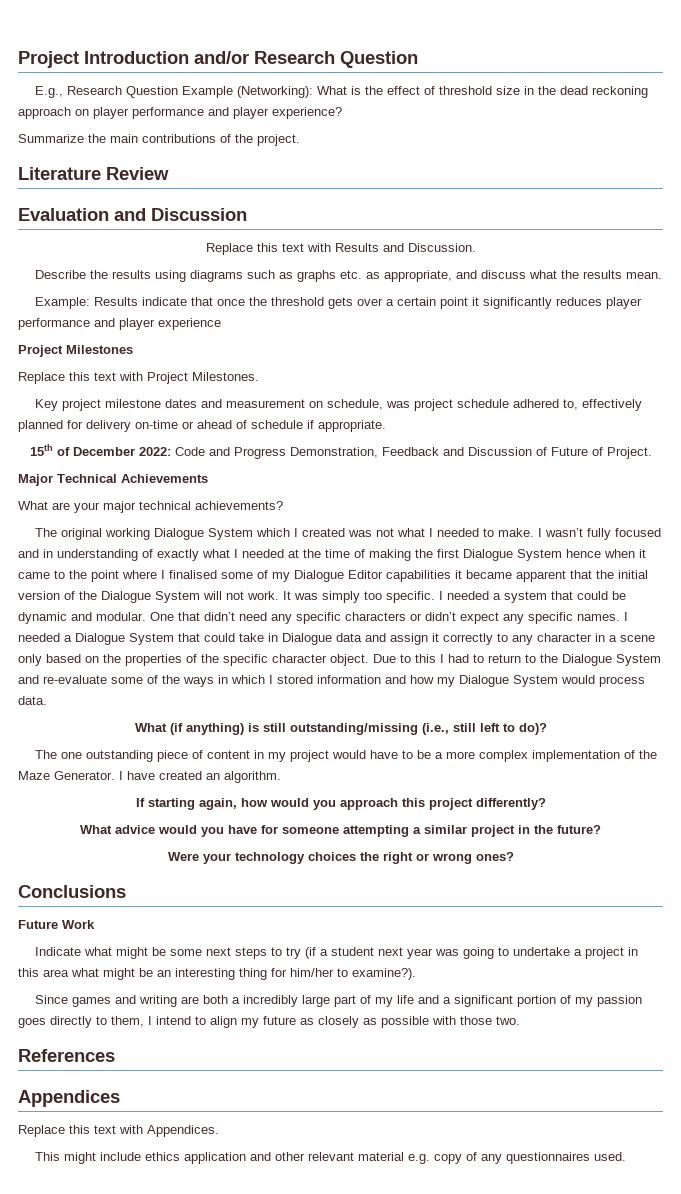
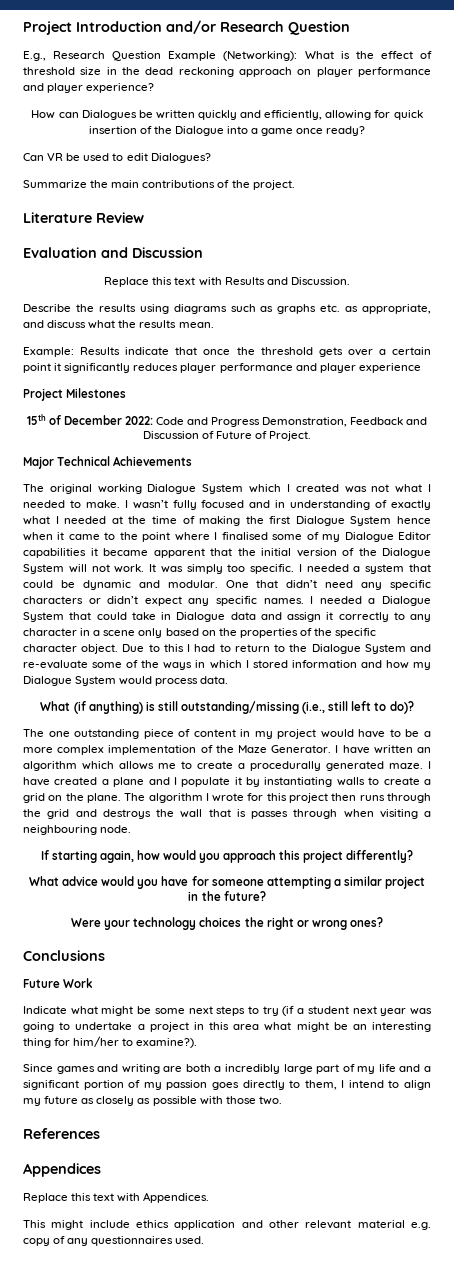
(342, 113) none -> [31,110,423,120] [88,126,366,136] [23,153,211,163] // How can Dialogues be written quickly and efficiently, allowing for quick insertion of the Dialogue into a game once ready? // Can VR be used to edit Dialogues?
[18,372,259,384] [35,399,643,411] [18,420,386,432] // Replace this text with Project Milestones. // Key project milestone dates and measurement on schedule, was project schedule adhered to, effectively planned for delivery on-time or ahead of schedule if appropriate. -> (127, 393) none
[18,501,283,513] // What are your major technical achievements? -> (193, 461) none
[159,771,281,783] created an algorithm. -> [373,745,431,754] [23,761,431,771] [23,777,431,787] [23,793,432,803] [23,809,431,819] [23,825,132,835] written an algorithm which allows me to create a procedurally generated maze. I have created a plane and I populate it by instantiating walls to create a grid on the plane. The algorithm I wrote for this project then runs through the grid and destroys the wall that is passes through when visiting a neighbouring node.

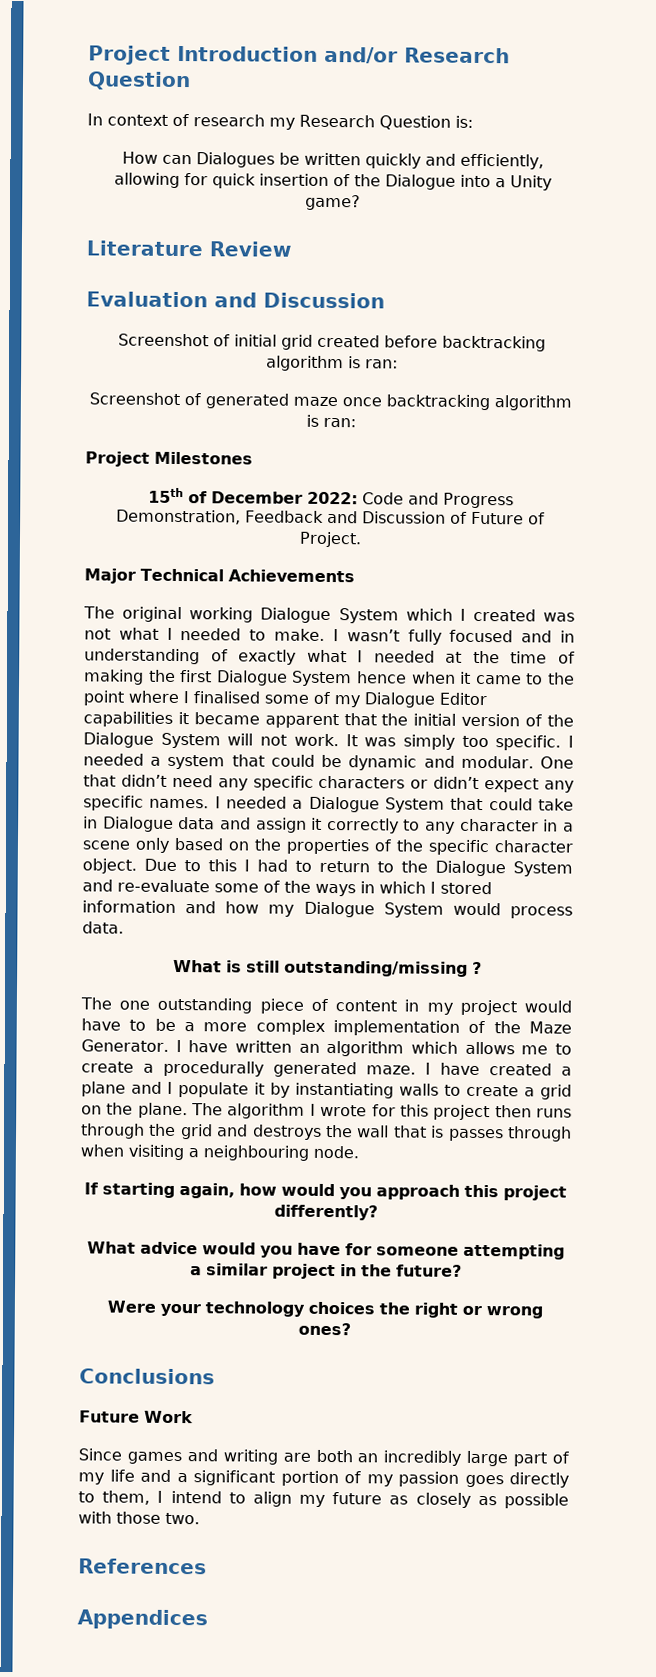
[23,51,432,61] [23,67,431,77] [23,83,155,93] E.g., Research Question Example (Networking): What is the effect of threshold size in the dead reckoning approach on player performance and player experience? -> [87,113,473,130] In context of research my Research Question is:
[261,126,366,136] [23,153,211,163] [23,180,295,190] game once ready? // Can VR be used to edit Dialogues? // Summarize the main contributions of the project. -> [509,175,552,191] [304,194,361,211] Unity game?
[104,277,350,287] [23,304,431,314] [23,320,214,329] [23,347,432,357] [23,363,421,373] Replace this text with Results and Discussion. // Describe the results using diagrams such as graphs etc. as appropriate, and discuss what the results mean. // Example: Results indicate that once the threshold gets over a certain point it significantly reduces player performance and player experience -> [117,333,546,352] [265,355,398,372] [89,392,572,411] [305,414,356,428] Screenshot of initial grid created before backtracking algorithm is ran: // Screenshot of generated maze once backtracking algorithm is ran:
[73,701,143,714] (if anything) -> (222, 966) none
[302,701,414,714] (i.e., still left to do)? -> [472,961,482,975] ?
[23,1006,433,1016] [23,1022,432,1032] [23,1036,198,1048] // Indicate what might be some next steps to try (if a student next year was going to undertake a project in this area what might be an interesting thing for him/her to examine?). -> (193, 1417) none
[214,1066,222,1072] a -> [357,1453,379,1463] an
[23,1192,210,1203] [23,1220,431,1230] [23,1236,205,1246] // Replace this text with Appendices. // This might include ethics application and other relevant material e.g. copy of any questionnaires used. -> (208, 1619) none

